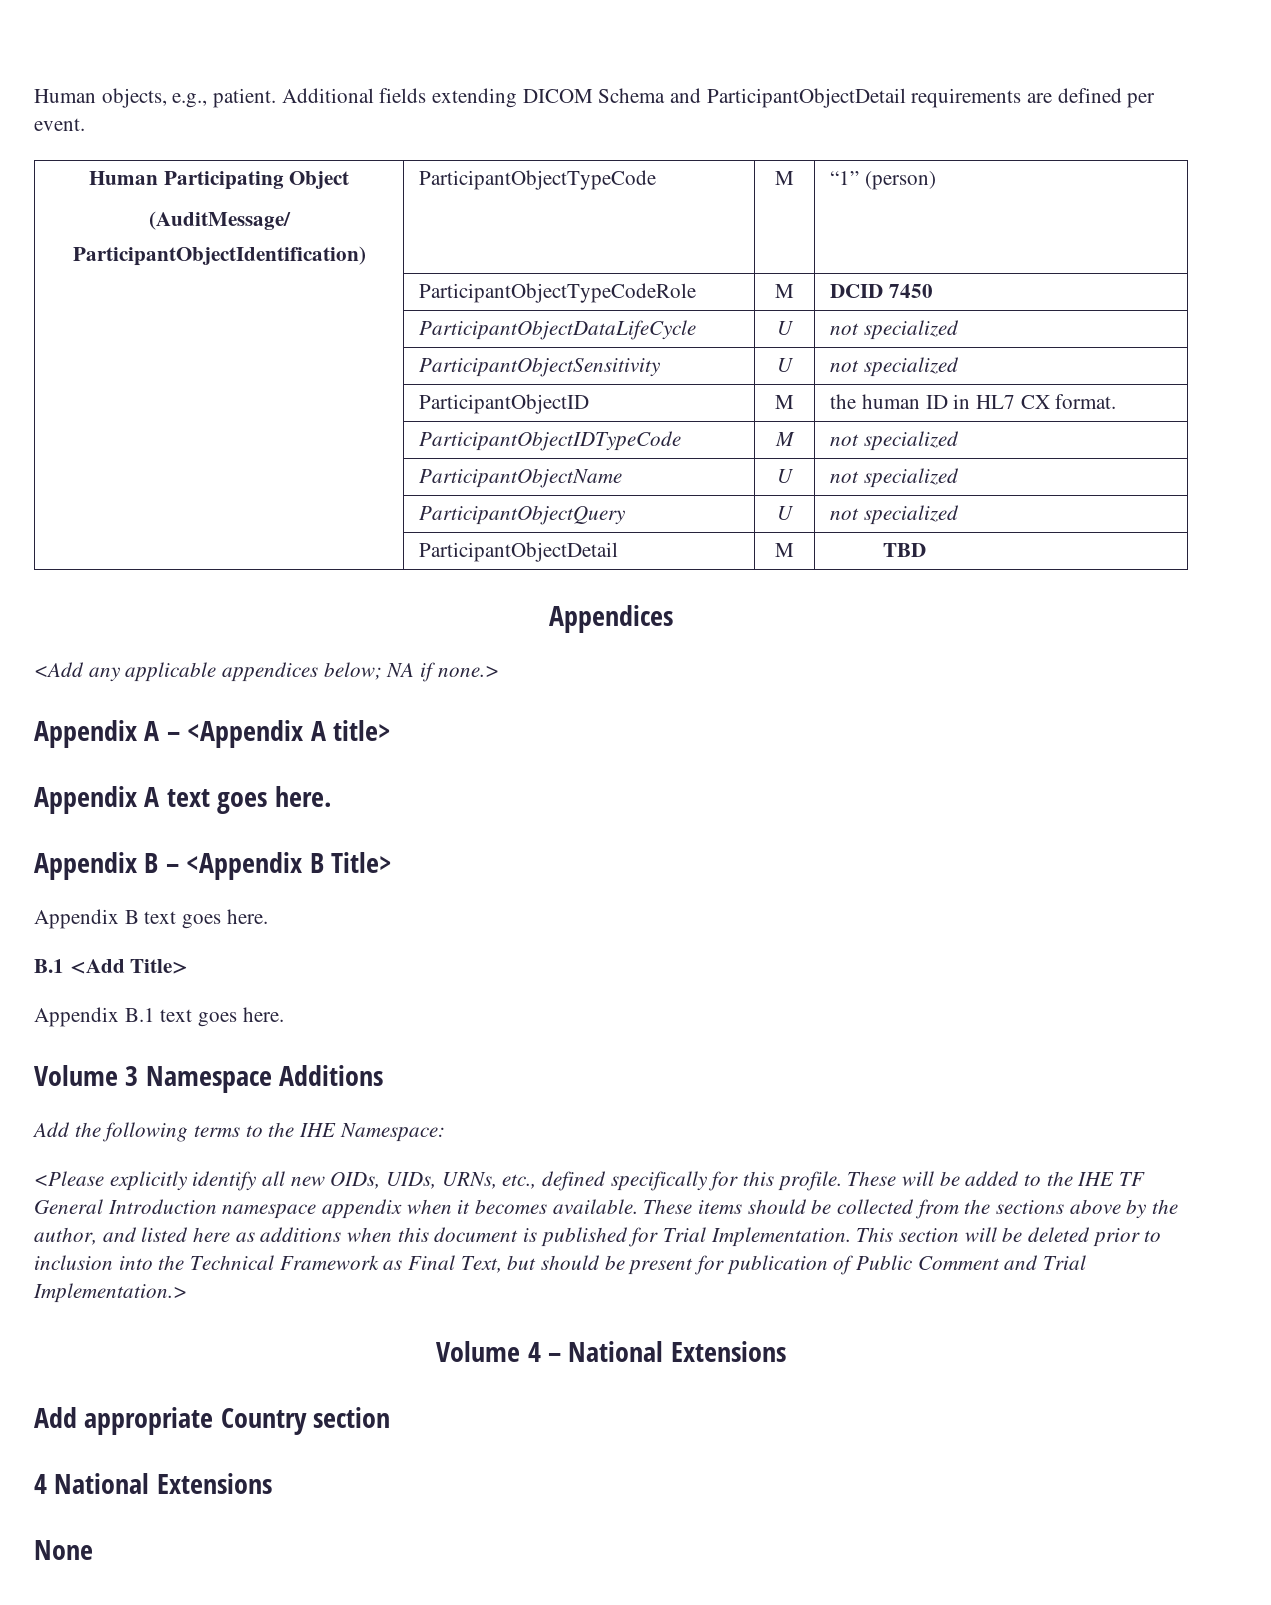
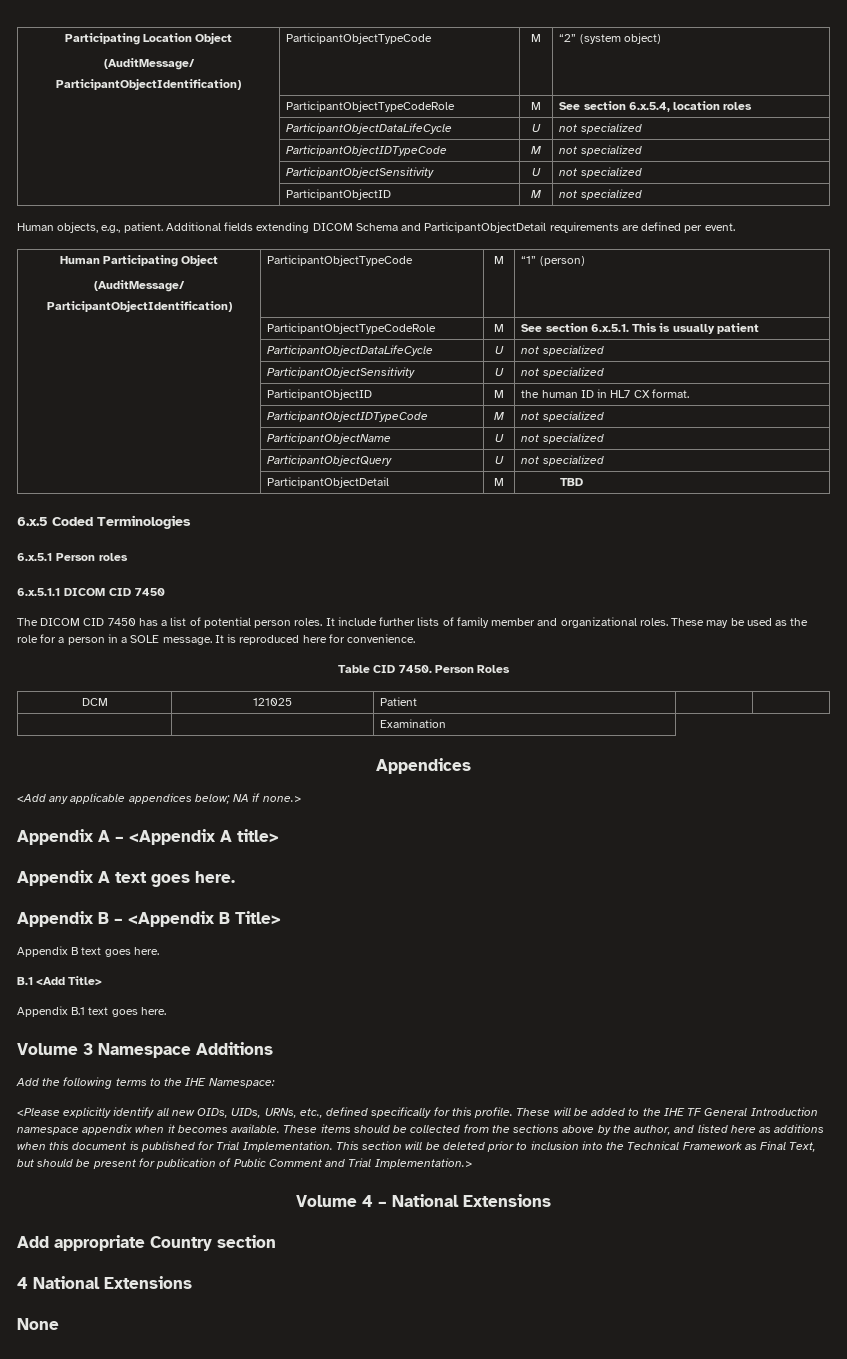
(34, 96) none -> [64,33,233,45] [103,58,195,70] [56,79,241,90] [286,33,433,44] [531,34,541,42] [559,33,661,44] [286,101,456,112] [531,102,541,110] [559,101,753,112] [286,123,453,134] [532,124,541,132] [559,123,642,134] [286,145,448,156] [531,146,541,154] [559,145,642,156] [286,167,435,178] [532,168,541,176] [559,167,642,178] [286,189,392,200] [531,190,541,198] [559,189,642,200] Participating Location Object // (AuditMessage/ // ParticipantObjectIdentification) | ParticipantObjectTypeCode | M | “2” (system object) // | ParticipantObjectTypeCodeRole | M | See section 6.x.5.4, location roles // | ParticipantObjectDataLifeCycle | U | not specialized // | ParticipantObjectIDTypeCode | M | not specialized // | ParticipantObjectSensitivity | U | not specialized // | ParticipantObjectID | M | not specialized //
[830,284,934,298] DCID 7450 -> [521,323,759,334] See section 6.x.5.1. This is usually patient
(926, 550) none -> [17,515,191,529] [17,553,128,561] [17,588,165,596] [17,617,809,628] [17,634,416,645] [338,665,510,673] [81,698,108,706] [253,698,292,706] [380,697,418,706] [380,719,447,728] // 6.x.5 Coded Terminologies // 6.x.5.1 Person roles // 6.x.5.1.1 DICOM CID 7450 // The DICOM CID 7450 has a list of potential person roles. It include further lists of family member and organizational roles. These may be used as the role for a person in a SOLE message. It is reproduced here for convenience. // Table CID 7450. Person Roles // DCM | 121025 | Patient | | // | | Examination

